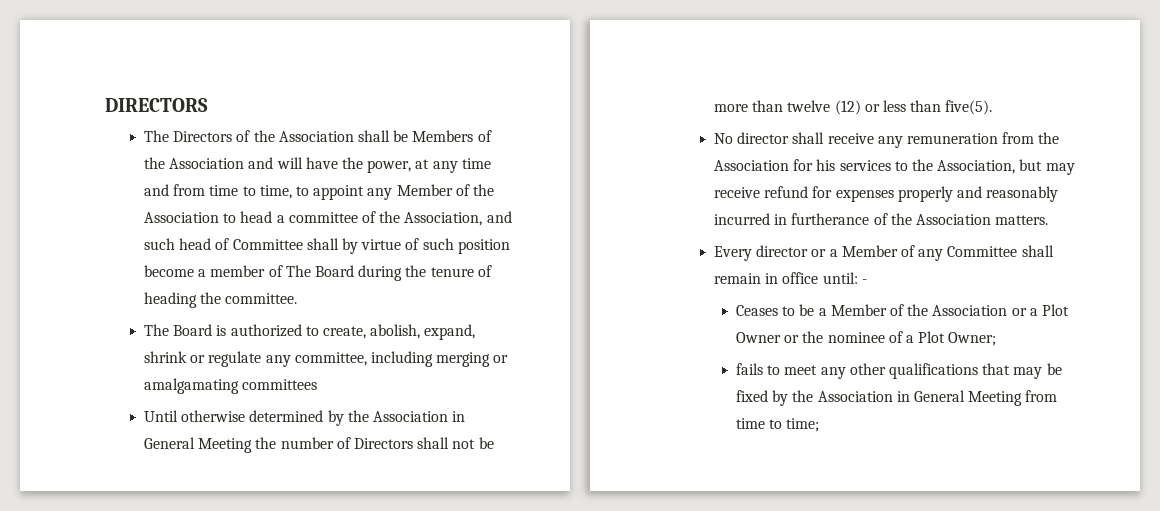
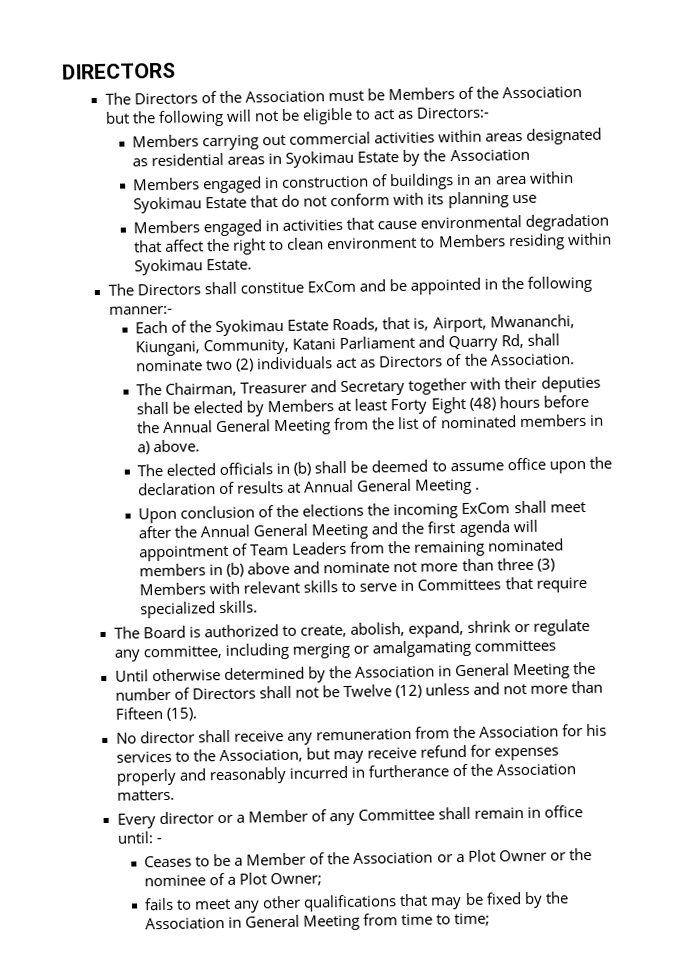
[357,130,390,142] shall -> [328,90,365,102] must
[248,157,491,173] [144,184,494,200] [144,211,512,226] [144,238,510,254] [144,265,492,281] [144,292,298,308] and will have the power, at any time and from time to time, to appoint any Member of the Association to head a committee of the Association, and such head of Committee shall by virtue of such position become a member of The Board during the tenure of heading the committee. -> [104,106,491,128] [132,127,603,151] [132,148,530,168] [132,171,574,194] [133,191,537,214] [133,213,610,237] [134,232,612,255] [134,258,253,276] [107,275,593,296] [108,305,173,315] [135,314,575,337] [135,333,561,357] [136,353,575,372] [136,375,601,397] [136,394,589,417] [137,413,604,436] [137,439,201,455] [137,456,612,477] [138,478,481,496] [138,500,586,524] [138,519,538,540] [139,538,565,562] [139,557,555,577] [139,576,587,596] [140,600,259,619] but the following will not be eligible to act as Directors:- // Members carrying out commercial activities within areas designated as residential areas in Syokimau Estate by the Association // Members engaged in construction of buildings in an area within Syokimau Estate that do not conform with its planning use // Members engaged in activities that cause environmental degradation that affect the right to clean environment to Members residing within Syokimau Estate. // The Directors shall constitue ExCom and be appointed in the following manner:- // Each of the Syokimau Estate Roads, that is, Airport, Mwananchi, Kiungani, Community, Katani Parliament and Quarry Rd, shall nominate two (2) individuals act as Directors of the Association. // The Chairman, Treasurer and Secretary together with their deputies shall be elected by Members at least Forty Eight (48) hours before the Annual General Meeting from the list of nominated members in a) above. // The elected officials in (b) shall be deemed to assume office upon the declaration of results at Annual General Meeting . // Upon conclusion of the elections the incoming ExCom shall meet after the Annual General Meeting and the first agenda will appointment of Team Leaders from the remaining nominated members in (b) above and nominate not more than three (3) Members with relevant skills to serve in Committees that require specialized skills.
[714,100,993,115] more than twelve (12) or less than five(5). -> [343,680,604,699] [114,707,197,721] Twelve (12) unless and not more than Fifteen (15).

